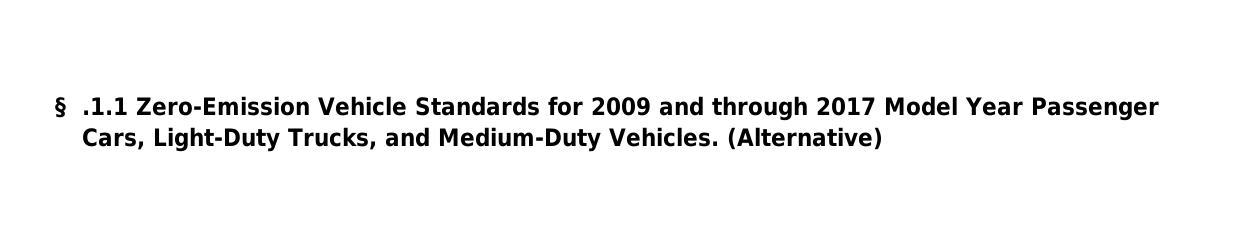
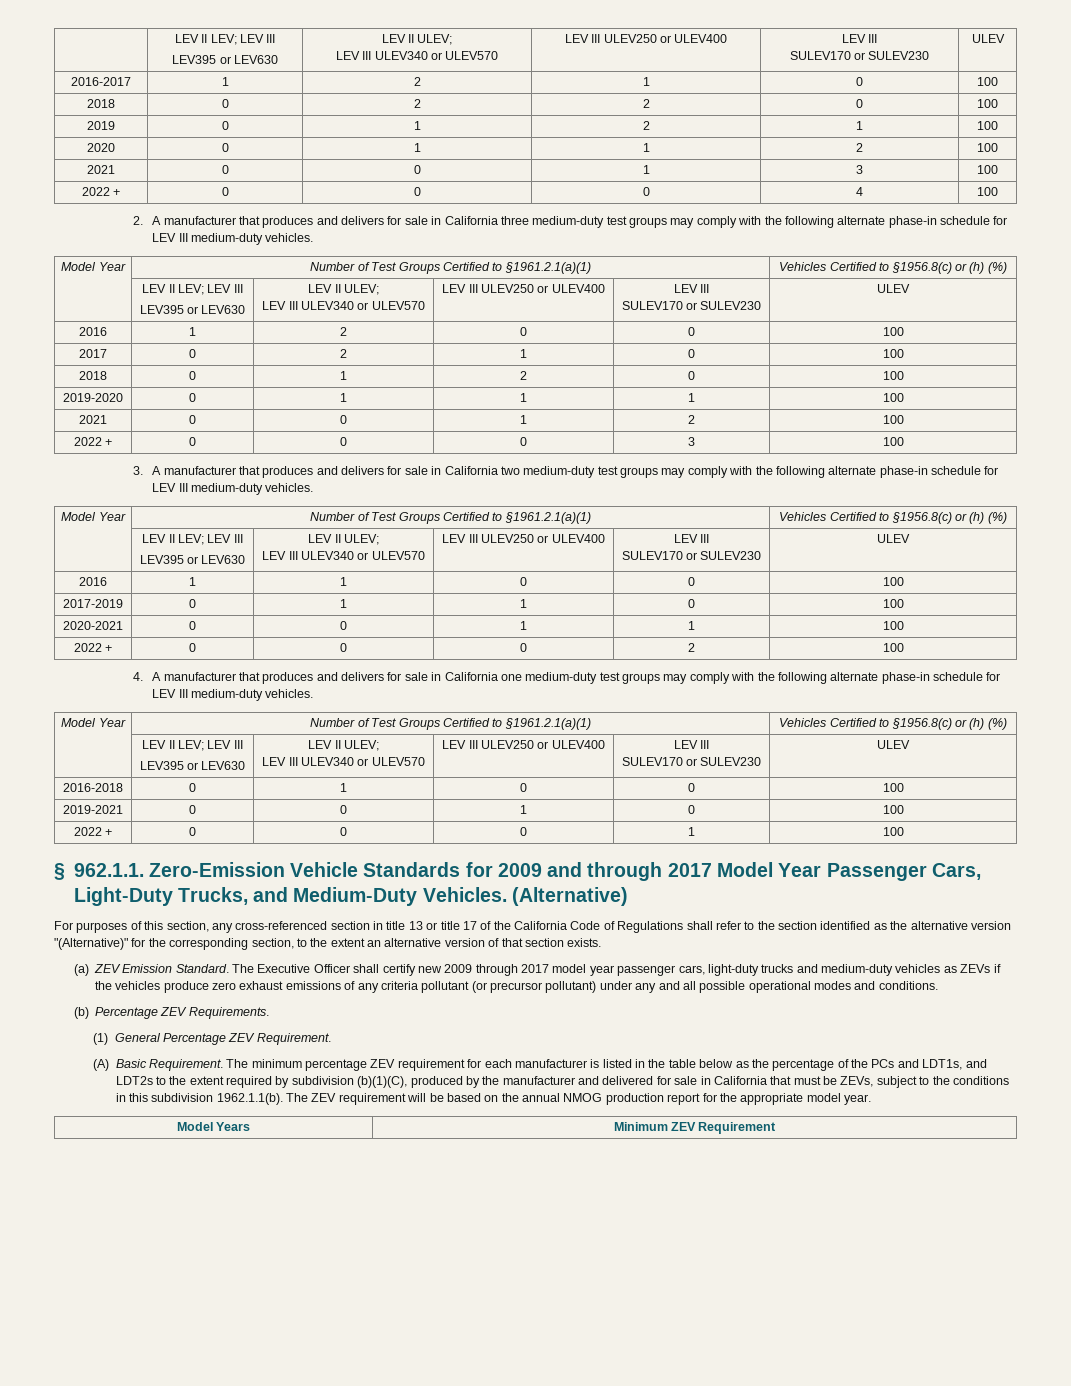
[55,97,129,118] § .1.1 -> [174,34,276,45] [172,55,278,64] [381,34,453,45] [335,51,499,60] [564,34,728,43] [841,34,878,43] [789,51,930,60] [971,34,1005,43] [71,77,131,86] [221,77,229,86] [413,77,421,86] [642,77,650,86] [856,77,863,86] [977,77,998,86] [87,99,115,108] [221,99,229,108] [413,99,421,108] [642,99,650,108] [856,99,863,108] [977,99,998,108] [87,121,115,130] [221,121,229,130] [413,121,421,130] [642,121,650,130] [856,121,863,130] [977,121,998,130] [87,143,115,152] [221,143,229,152] [413,143,421,152] [642,143,650,152] [856,143,863,152] [977,143,998,152] [87,165,115,174] [221,165,229,174] [413,165,421,174] [642,165,650,174] [856,165,863,174] [977,165,998,174] [81,187,121,196] [221,187,229,196] [413,187,421,196] [642,187,650,196] [856,187,863,196] [977,187,998,196] [132,216,1008,228] [152,233,314,245] [61,262,126,271] [310,262,591,274] [779,262,1007,274] [142,284,243,295] [139,305,246,314] [308,284,379,295] [262,301,425,310] [442,284,605,293] [673,284,710,293] [621,301,762,310] [877,284,910,293] [79,327,107,336] [189,327,196,336] [340,327,347,336] [520,327,527,336] [688,327,695,336] [882,327,904,336] [79,349,107,358] [189,349,196,358] [340,349,347,358] [520,349,527,358] [688,349,695,358] [882,349,904,358] [79,371,107,380] [189,371,196,380] [340,371,347,380] [520,371,527,380] [688,371,695,380] [882,371,904,380] [63,393,123,402] [189,393,196,402] [340,393,347,402] [520,393,527,402] [688,393,695,402] [882,393,904,402] [79,415,107,424] [189,415,196,424] [340,415,347,424] [520,415,527,424] [688,415,695,424] [882,415,904,424] [73,437,113,446] [189,437,196,446] [340,437,347,446] [520,437,527,446] [688,437,695,446] [882,437,904,446] [132,466,999,478] [152,483,314,495] [61,512,126,521] [310,512,591,524] [779,512,1007,524] [142,534,243,545] [139,555,246,564] [308,534,379,545] [262,551,425,560] [442,534,605,543] [673,534,710,543] [621,551,762,560] [877,534,910,543] [79,577,107,586] [189,577,196,586] [340,577,347,586] [520,577,527,586] [688,577,695,586] [882,577,904,586] [63,599,123,608] [189,599,196,608] [340,599,347,608] [520,599,527,608] [688,599,695,608] [882,599,904,608] [63,621,123,630] [189,621,196,630] [340,621,347,630] [520,621,527,630] [688,621,695,630] [882,621,904,630] [73,643,113,652] [189,643,196,652] [340,643,347,652] [520,643,527,652] [688,643,695,652] [882,643,904,652] [132,672,1001,684] [152,689,314,701] [61,718,126,727] [310,718,591,730] [779,718,1007,730] [142,740,243,751] [139,761,246,770] [308,740,379,751] [262,757,425,766] [442,740,605,749] [673,740,710,749] [621,757,762,766] [877,740,910,749] [63,783,123,792] [189,783,196,792] [340,783,347,792] [520,783,527,792] [688,783,695,792] [882,783,904,792] [63,805,123,814] [189,805,196,814] [340,805,347,814] [520,805,527,814] [688,805,695,814] [882,805,904,814] [73,827,113,836] [189,827,196,836] [340,827,347,836] [520,827,527,836] [688,827,695,836] [882,827,904,836] [54,863,144,880] | LEV II LEV; LEV III // LEV395 or LEV630 | LEV II ULEV; // LEV III ULEV340 or ULEV570 | LEV III ULEV250 or ULEV400 | LEV III // SULEV170 or SULEV230 | ULEV // 2016-2017 | 1 | 2 | 1 | 0 | 100 // 2018 | 0 | 2 | 2 | 0 | 100 // 2019 | 0 | 1 | 2 | 1 | 100 // 2020 | 0 | 1 | 1 | 2 | 100 // 2021 | 0 | 0 | 1 | 3 | 100 // 2022 + | 0 | 0 | 0 | 4 | 100 // 2. A manufacturer that produces and delivers for sale in California three medium-duty test groups may comply with the following alternate phase-in schedule for LEV III medium-duty vehicles. // Model Year | Number of Test Groups Certified to §1961.2.1(a)(1) | Vehicles Certified to §1956.8(c) or (h) (%) // | LEV II LEV; LEV III // LEV395 or LEV630 | LEV II ULEV; // LEV III ULEV340 or ULEV570 | LEV III ULEV250 or ULEV400 | LEV III // SULEV170 or SULEV230 | ULEV // 2016 | 1 | 2 | 0 | 0 | 100 // 2017 | 0 | 2 | 1 | 0 | 100 // 2018 | 0 | 1 | 2 | 0 | 100 // 2019-2020 | 0 | 1 | 1 | 1 | 100 // 2021 | 0 | 0 | 1 | 2 | 100 // 2022 + | 0 | 0 | 0 | 3 | 100 // 3. A manufacturer that produces and delivers for sale in California two medium-duty test groups may comply with the following alternate phase-in schedule for LEV III medium-duty vehicles. // Model Year | Number of Test Groups Certified to §1961.2.1(a)(1) | Vehicles Certified to §1956.8(c) or (h) (%) // | LEV II LEV; LEV III // LEV395 or LEV630 | LEV II ULEV; // LEV III ULEV340 or ULEV570 | LEV III ULEV250 or ULEV400 | LEV III // SULEV170 or SULEV230 | ULEV // 2016 | 1 | 1 | 0 | 0 | 100 // 2017-2019 | 0 | 1 | 1 | 0 | 100 // 2020-2021 | 0 | 0 | 1 | 1 | 100 // 2022 + | 0 | 0 | 0 | 2 | 100 // 4. A manufacturer that produces and delivers for sale in California one medium-duty test groups may comply with the following alternate phase-in schedule for LEV III medium-duty vehicles. // Model Year | Number of Test Groups Certified to §1961.2.1(a)(1) | Vehicles Certified to §1956.8(c) or (h) (%) // | LEV II LEV; LEV III // LEV395 or LEV630 | LEV II ULEV; // LEV III ULEV340 or ULEV570 | LEV III ULEV250 or ULEV400 | LEV III // SULEV170 or SULEV230 | ULEV // 2016-2018 | 0 | 1 | 0 | 0 | 100 // 2019-2021 | 0 | 0 | 1 | 0 | 100 // 2022 + | 0 | 0 | 0 | 1 | 100 // § 962.1.1.
(884, 138) none -> [54,921,1011,933] [54,938,602,950] [73,964,1001,976] [94,981,938,993] [73,1007,269,1019] [93,1033,331,1045] [93,1059,987,1071] [115,1076,1009,1088] [115,1093,872,1105] [176,1122,251,1131] [613,1122,777,1134] // For purposes of this section, any cross-referenced section in title 13 or title 17 of the California Code of Regulations shall refer to the section identified as the alternative version "(Alternative)" for the corresponding section, to the extent an alternative version of that section exists. // (a) ZEV Emission Standard. The Executive Officer shall certify new 2009 through 2017 model year passenger cars, light-duty trucks and medium-duty vehicles as ZEVs if the vehicles produce zero exhaust emissions of any criteria pollutant (or precursor pollutant) under any and all possible operational modes and conditions. // (b) Percentage ZEV Requirements. // (1) General Percentage ZEV Requirement. // (A) Basic Requirement. The minimum percentage ZEV requirement for each manufacturer is listed in the table below as the percentage of the PCs and LDT1s, and LDT2s to the extent required by subdivision (b)(1)(C), produced by the manufacturer and delivered for sale in California that must be ZEVs, subject to the conditions in this subdivision 1962.1.1(b). The ZEV requirement will be based on the annual NMOG production report for the appropriate model year. // Model Years | Minimum ZEV Requirement

